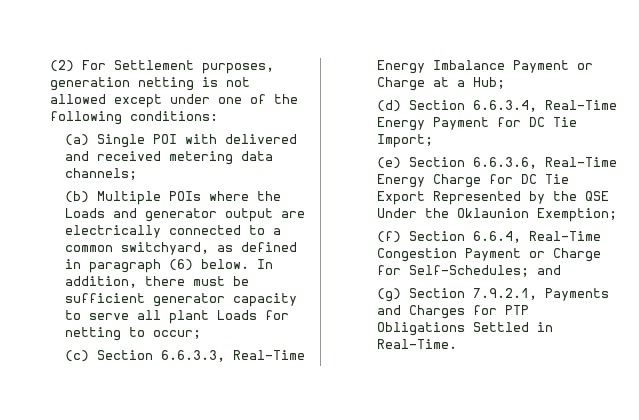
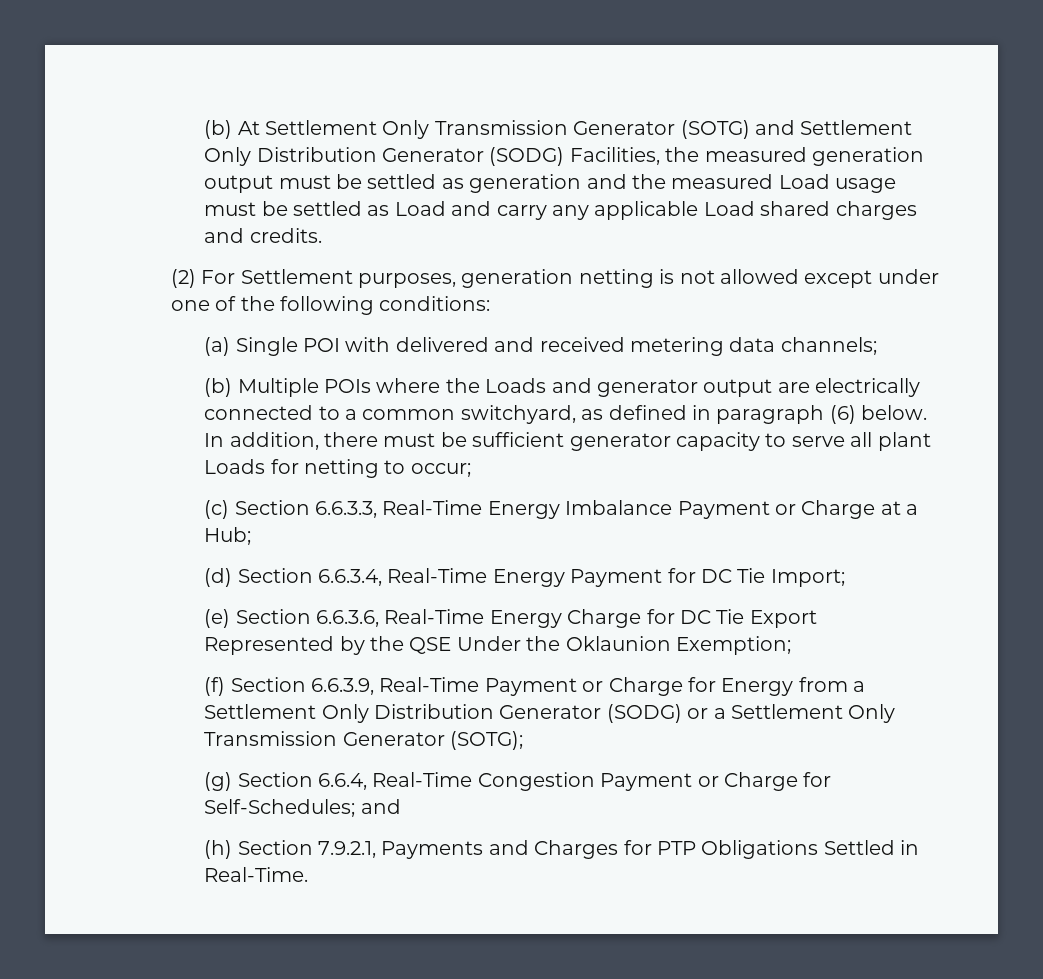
(49, 66) none -> [204,120,913,139] [204,147,925,166] [204,174,897,193] [204,201,917,220] [204,228,322,243] (b) At Settlement Only Transmission Generator (SOTG) and Settlement Only Distribution Generator (SODG) Facilities, the measured generation output must be settled as generation and the measured Load usage must be settled as Load and carry any applicable Load shared charges and credits. //
(465, 236) none -> [311,677,866,696] [204,704,896,723] [204,731,524,750] [204,772,313,791] 6.6.3.9, Real-Time Payment or Charge for Energy from a Settlement Only Distribution Generator (SODG) or a Settlement Only Transmission Generator (SOTG); // (g) Section
[376,288,401,302] (g) -> [204,840,233,859] (h)

